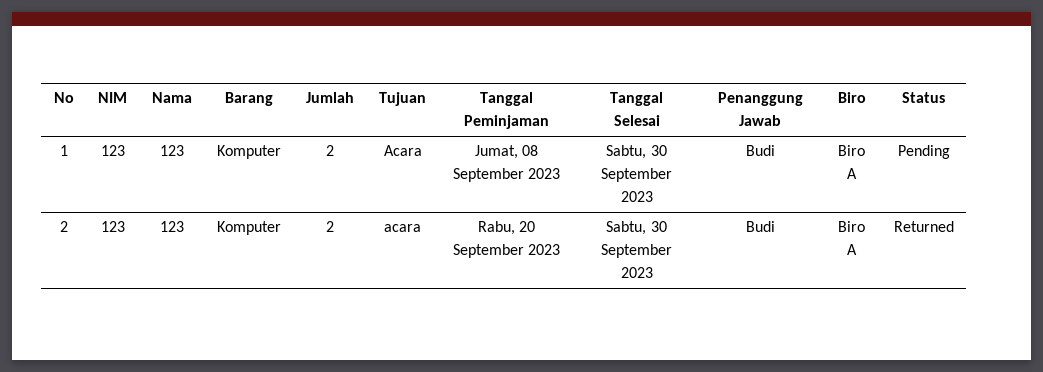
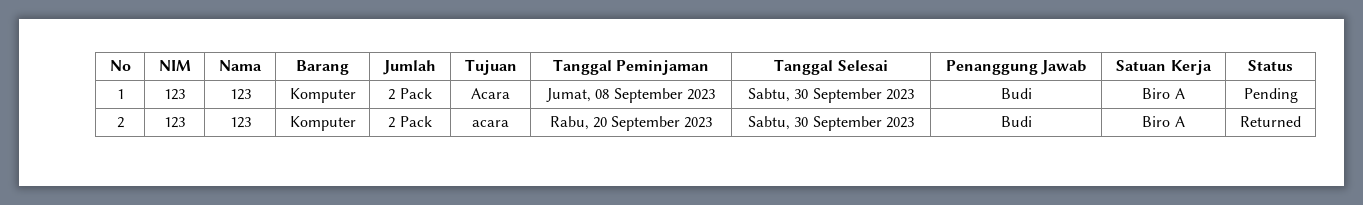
[837,92,866,103] Biro -> [1116,60,1212,75] Satuan Kerja
(334, 150) none -> [399,88,432,99] Pack
(334, 226) none -> [399,116,432,127] Pack

